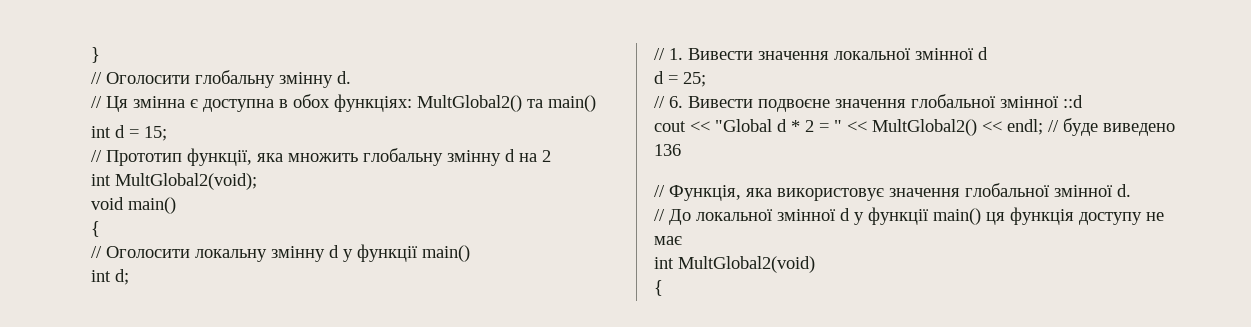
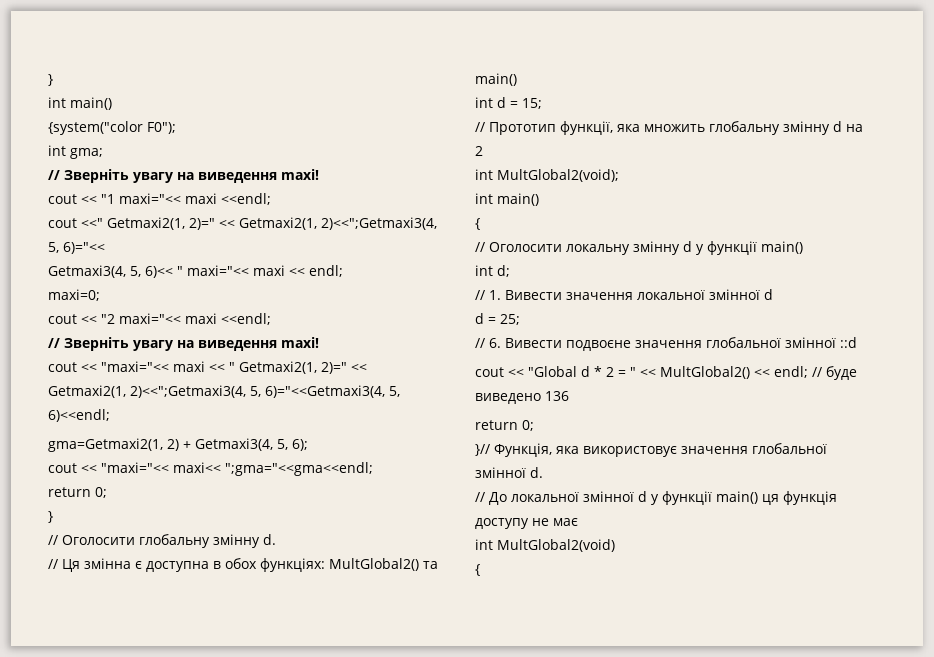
[91,47,100,63] } -> [48,74,53,86] [48,97,112,110] [48,121,176,135] [48,145,103,159] [48,169,319,183] [48,193,271,205] [48,217,437,230] [48,242,105,254] [48,265,343,278] [48,289,100,301] [48,313,271,325] [48,337,319,351] [48,361,367,374] [48,385,400,398] [48,409,110,422] [48,438,308,452] [48,462,373,476] [48,487,107,498] [48,511,53,523] } // int main() // {system("color F0"); // int gma; // // Зверніть увагу на виведення maxi! // cout << "1 maxi="<< maxi <<endl; // cout <<" Getmaxi2(1, 2)=" << Getmaxi2(1, 2)<<";Getmaxi3(4, 5, 6)="<< // Getmaxi3(4, 5, 6)<< " maxi="<< maxi << endl; // maxi=0; // cout << "2 maxi="<< maxi <<endl; // // Зверніть увагу на виведення maxi! // cout << "maxi="<< maxi << " Getmaxi2(1, 2)=" << Getmaxi2(1, 2)<<";Getmaxi3(4, 5, 6)="<<Getmaxi3(4, 5, 6)<<endl; // gma=Getmaxi2(1, 2) + Getmaxi3(4, 5, 6); // cout << "maxi="<< maxi<< ";gma="<<gma<<endl; // return 0; // }
[91,197,124,210] void -> [475,193,493,204] int
[654,185,665,197] // -> [475,420,534,431] [475,444,490,456] return 0; // }//

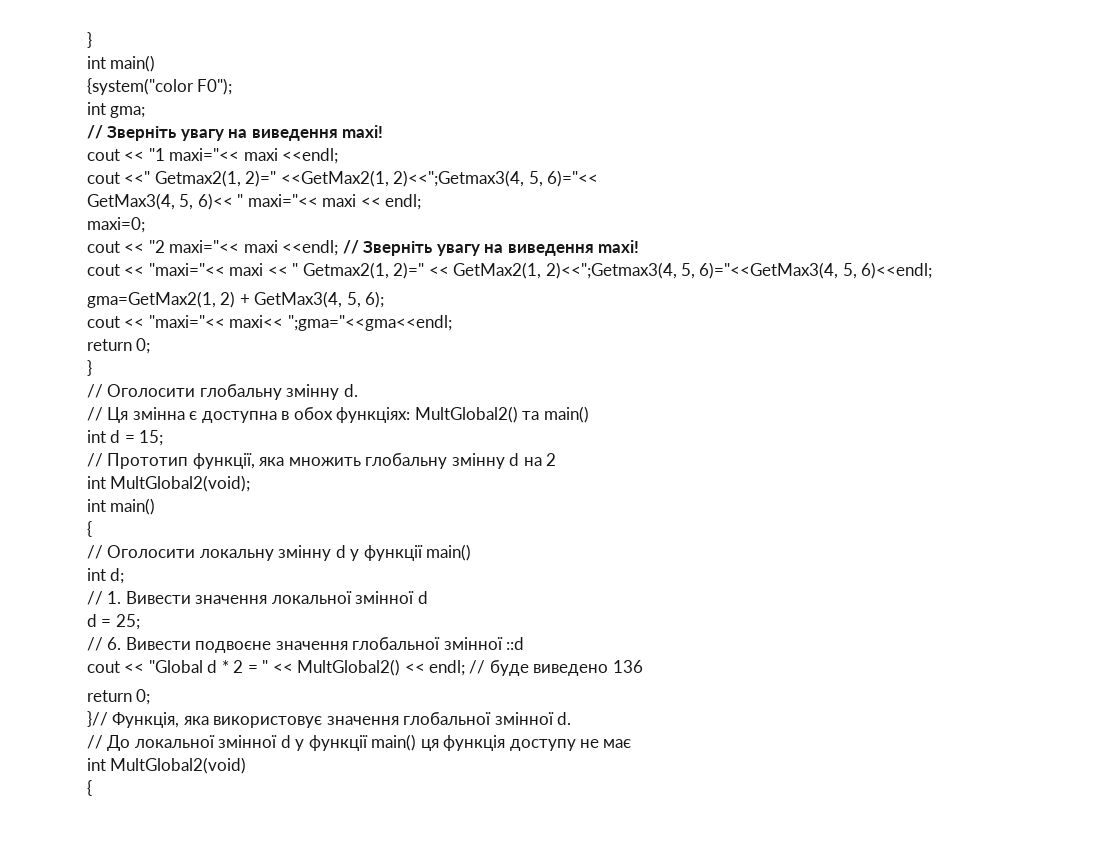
[107,217,437,230] Getmaxi2(1, 2)=" << Getmaxi2(1, 2)<<";Getmaxi3(4, -> [154,170,525,187] Getmax2(1, 2)=" <<GetMax2(1, 2)<<";Getmax3(4,
[48,265,126,278] Getmaxi3(4, -> [87,193,175,210] GetMax3(4,
(271, 319) // -> (339, 248) none
[239,361,367,374] [48,385,385,398] Getmaxi2(1, 2)=" << Getmaxi2(1, 2)<<";Getmaxi3(4, 5, 6)="<<Getmaxi3(4, -> [302,262,839,279] Getmax2(1, 2)=" << GetMax2(1, 2)<<";Getmax3(4, 5, 6)="<<GetMax3(4,
[48,438,163,452] gma=Getmaxi2(1, -> [87,291,216,308] gma=GetMax2(1,
[195,438,273,451] Getmaxi3(4, -> [254,291,343,308] GetMax3(4,

